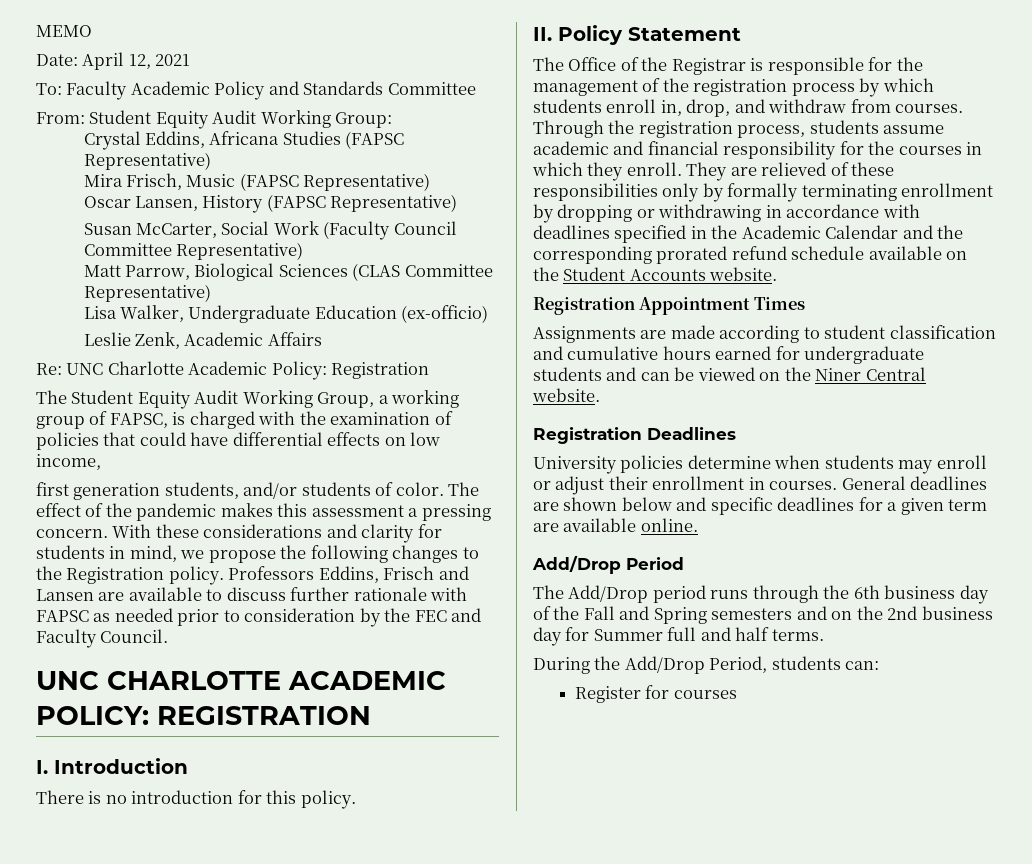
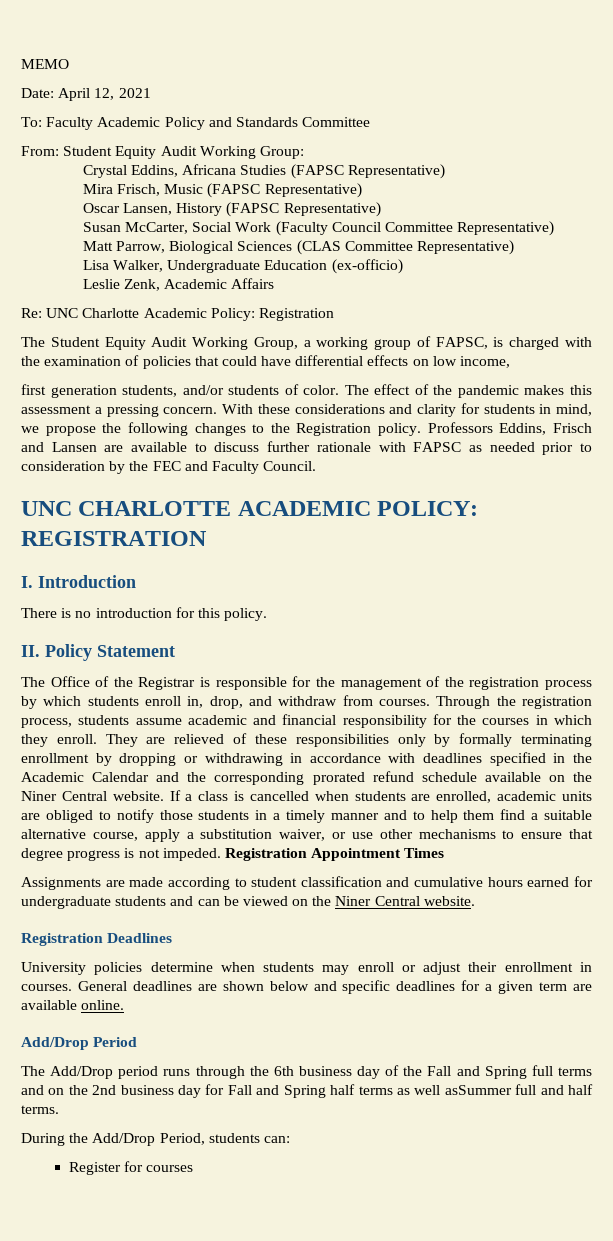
[563,267,778,281] Student Accounts website. // -> [21,790,592,803] [21,809,592,823] [21,829,593,842] [21,848,221,861] Niner Central website. If a class is cancelled when students are enrolled, academic units are obliged to notify those students in a timely manner and to help them find a suitable alternative course, apply a substitution waiver, or use other mechanisms to ensure that degree progress is not impeded.
[711,608,793,620] semesters -> [531,1065,592,1076] full terms
[593,629,663,641] Summer -> [227,1084,512,1098] Fall and Spring half terms as well asSummer

